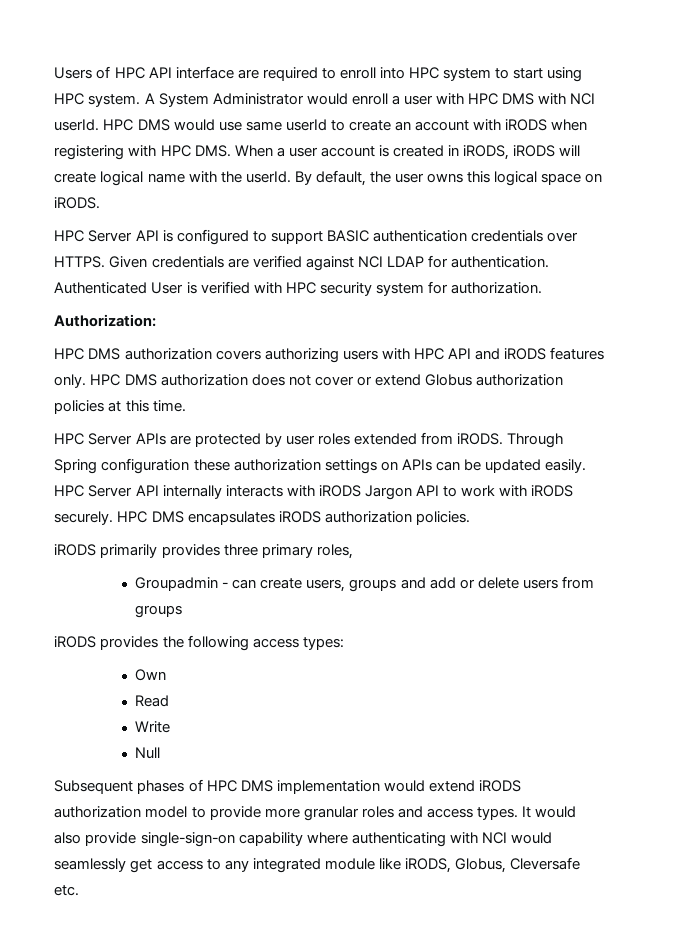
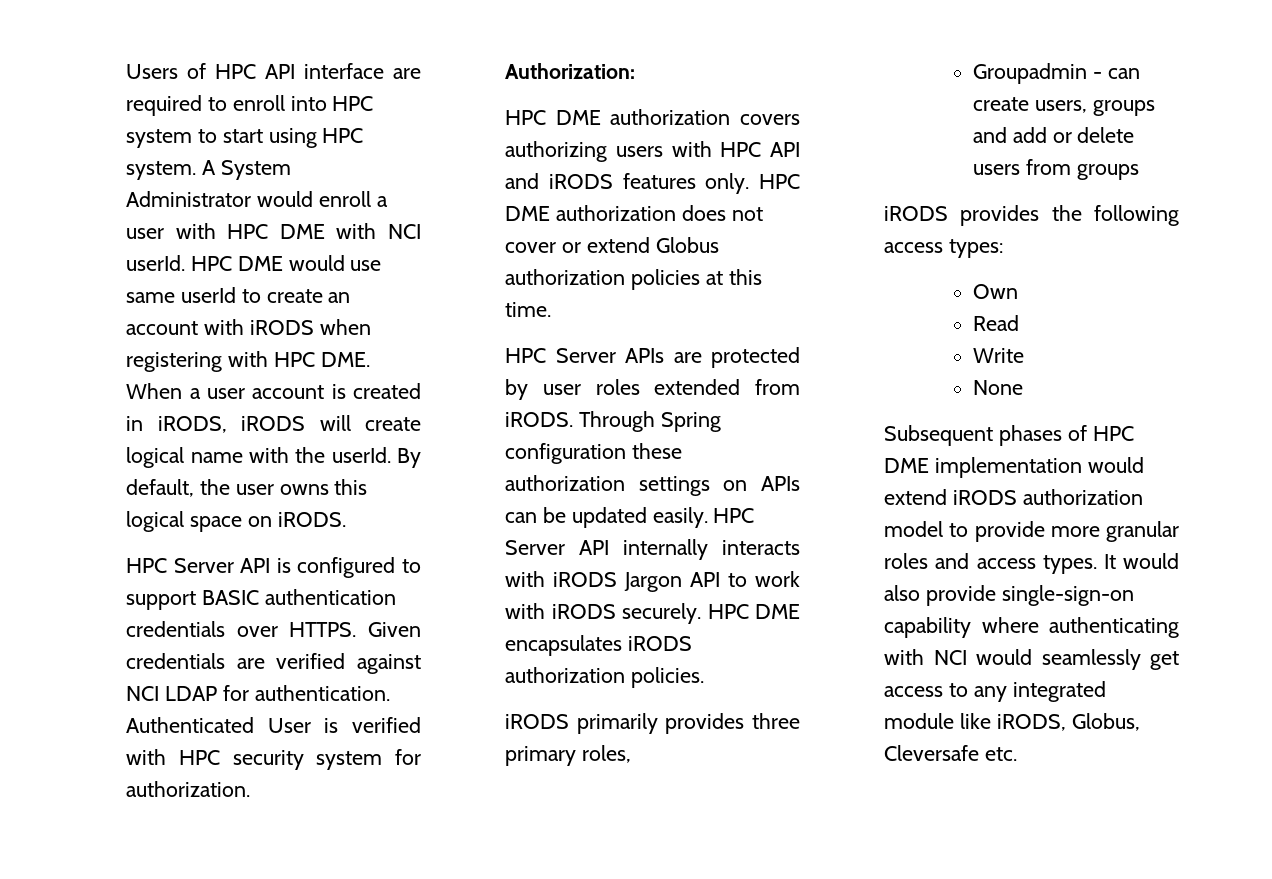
[501,93,534,105] DMS -> [279,224,325,239] DME
[137,119,170,131] DMS -> [237,256,283,271] DME
[194,145,231,157] DMS. -> [320,352,370,367] DME.
[88,348,121,360] DMS -> [555,110,601,125] DME
[124,374,157,386] DMS -> [505,206,551,221] DME
[151,511,184,523] DMS -> [755,604,800,619] DME
[135,747,161,759] // Null -> [973,380,1024,395] // None
[240,780,273,792] DMS -> [884,458,930,473] DME

